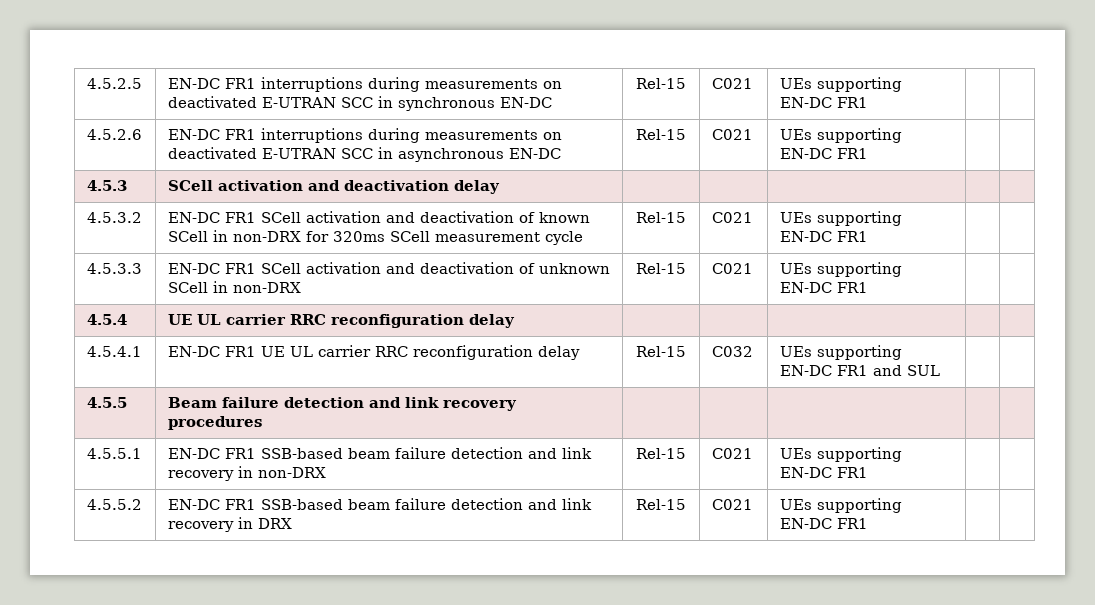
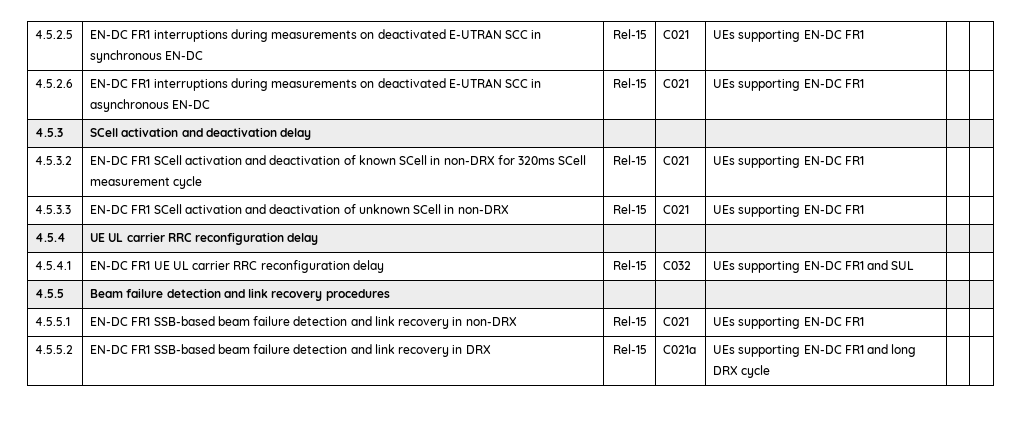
[711,499,753,510] [779,498,902,513] [779,518,868,529] C021 | UEs supporting EN-DC FR1 -> [663,345,697,354] [713,344,917,357] [713,365,771,378] C021a | UEs supporting EN-DC FR1 and long DRX cycle

